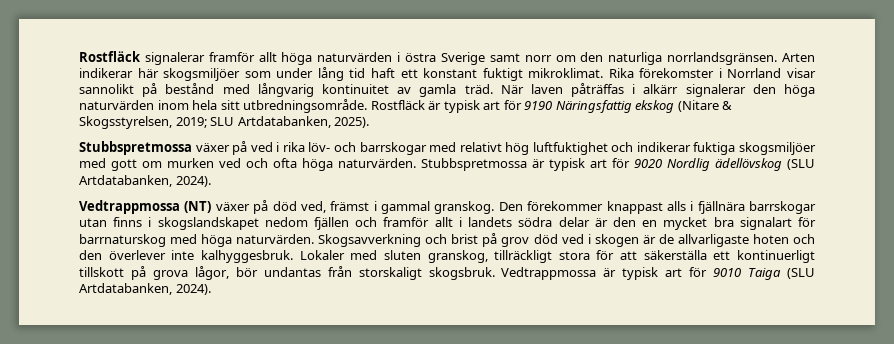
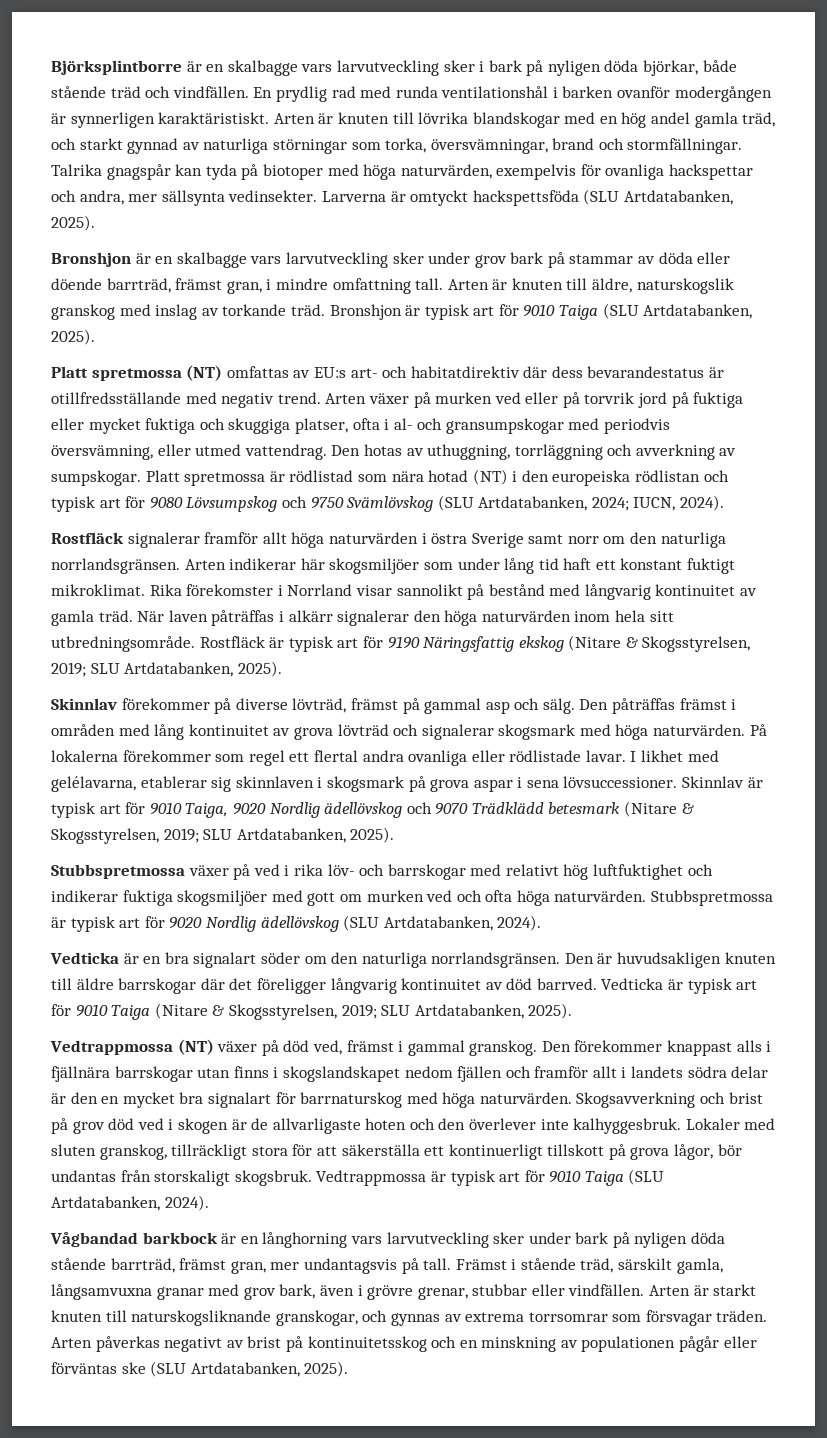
(79, 56) none -> [51,60,737,76] [51,86,772,102] [51,112,776,128] [51,138,743,154] [51,164,754,180] [51,189,733,206] [51,215,95,231] [51,252,731,268] [51,278,734,294] [51,303,753,320] [51,329,95,345] [51,365,725,381] [51,392,744,408] [51,418,671,434] [51,444,737,460] [51,469,729,486] [51,495,725,512] Björksplintborre är en skalbagge vars larvutveckling sker i bark på nyligen döda björkar, både stående träd och vindfällen. En prydlig rad med runda ventilationshål i barken ovanför modergången är synnerligen karaktäristiskt. Arten är knuten till lövrika blandskogar med en hög andel gamla träd, och starkt gynnad av naturliga störningar som torka, översvämningar, brand och stormfällningar. Talrika gnagspår kan tyda på biotoper med höga naturvärden, exempelvis för ovanliga hackspettar och andra, mer sällsynta vedinsekter. Larverna är omtyckt hackspettsföda (SLU Artdatabanken, 2025). // Bronshjon är en skalbagge vars larvutveckling sker under grov bark på stammar av döda eller döende barrträd, främst gran, i mindre omfattning tall. Arten är knuten till äldre, naturskogslik granskog med inslag av torkande träd. Bronshjon är typisk art för 9010 Taiga (SLU Artdatabanken, 2025). // Platt spretmossa (NT) omfattas av EU:s art- och habitatdirektiv där dess bevarandestatus är otillfredsställande med negativ trend. Arten växer på murken ved eller på torvrik jord på fuktiga eller mycket fuktiga och skuggiga platser, ofta i al- och gransumpskogar med periodvis översvämning, eller utmed vattendrag. Den hotas av uthuggning, torrläggning och avverkning av sumpskogar. Platt spretmossa är rödlistad som nära hotad (NT) i den europeiska rödlistan och typisk art för 9080 Lövsumpskog och 9750 Svämlövskog (SLU Artdatabanken, 2024; IUCN, 2024). //
(370, 122) none -> [51,698,737,714] [51,724,767,740] [51,750,719,766] [51,776,763,792] [51,801,694,818] [51,827,395,844] // Skinnlav förekommer på diverse lövträd, främst på gammal asp och sälg. Den påträffas främst i områden med lång kontinuitet av grova lövträd och signalerar skogsmark med höga naturvärden. På lokalerna förekommer som regel ett flertal andra ovanliga eller rödlistade lavar. I likhet med gelélavarna, etablerar sig skinnlaven i skogsmark på grova aspar i sena lövsuccessioner. Skinnlav är typisk art för 9010 Taiga, 9020 Nordlig ädellövskog och 9070 Trädklädd betesmark (Nitare & Skogsstyrelsen, 2019; SLU Artdatabanken, 2025).
(211, 181) none -> [50,952,776,968] [51,978,758,994] [51,1003,573,1020] // Vedticka är en bra signalart söder om den naturliga norrlandsgränsen. Den är huvudsakligen knuten till äldre barrskogar där det föreligger långvarig kontinuitet av död barrved. Vedticka är typisk art för 9010 Taiga (Nitare & Skogsstyrelsen, 2019; SLU Artdatabanken, 2025).
(211, 289) none -> [50,1232,726,1248] [51,1258,723,1274] [51,1284,757,1300] [51,1310,768,1326] [51,1336,757,1352] [51,1361,349,1377] // Vågbandad barkbock är en långhorning vars larvutveckling sker under bark på nyligen döda stående barrträd, främst gran, mer undantagsvis på tall. Främst i stående träd, särskilt gamla, långsamvuxna granar med grov bark, även i grövre grenar, stubbar eller vindfällen. Arten är starkt knuten till naturskogsliknande granskogar, och gynnas av extrema torrsomrar som försvagar träden. Arten påverkas negativt av brist på kontinuitetsskog och en minskning av populationen pågår eller förväntas ske (SLU Artdatabanken, 2025).

